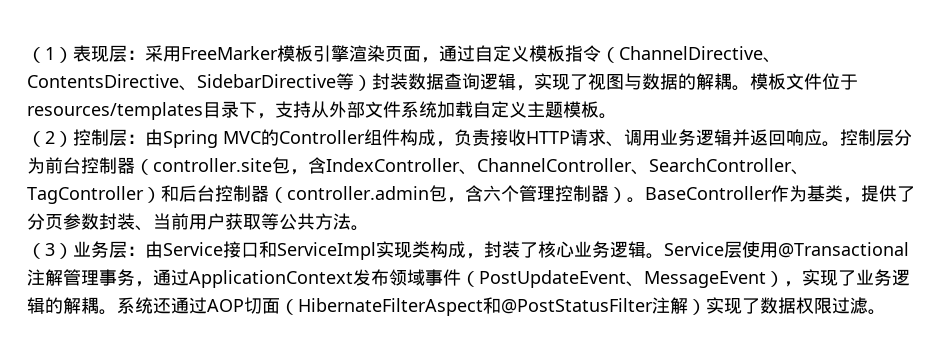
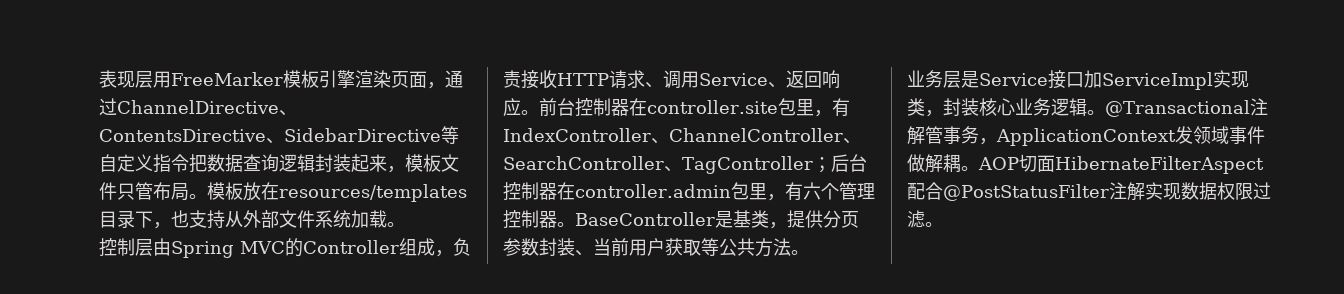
[27,45,163,63] （1）表现层：采 -> [99,70,153,88] 表现层
[475,45,619,63] 自定义模板指令（ -> (117, 107) none
[354,73,858,91] ）封装数据查询逻辑，实现了视图与数据的解耦。模板文件位于 -> [99,154,459,173] [99,182,279,201] 自定义指令把数据查询逻辑封装起来，模板文件只管布局。模板放在
(275, 116) none -> [171,210,189,228] 也
[473,101,617,119] [27,129,145,147] 自定义主题模板。 // （2）控制层： -> [387,222,405,227] [99,238,153,257] 。 // 控制层
[382,129,418,146] 件构 -> (417, 247) none
[660,129,912,147] [27,157,326,175] 业务逻辑并返回响应。控制层分为前台控制器（controller.site包，含 -> [699,70,840,89] [503,98,850,117] Service、返回响应。前台控制器在controller.site包里，有
[143,185,179,203] ）和 -> [812,157,831,173] ；
[269,185,483,203] （controller.admin包，含 -> [557,182,803,201] 在controller.admin包里，有
[609,185,807,203] ）。BaseController作为 -> [557,211,733,228] 。BaseController是
[897,186,915,202] 了 -> (823, 219) none
[27,241,163,259] （3）业务层：由 -> [907,70,979,88] 业务层是
[259,241,277,258] 和 -> [1084,70,1102,88] 加
[430,241,538,259] 构成，封装了 -> [925,98,979,117] ，封装
[664,241,909,258] [27,269,910,288] [27,297,760,316] Service层使用@Transactional注解管理事务，通过ApplicationContext发布领域事件（PostUpdateEvent、MessageEvent），实现了业务逻辑的解耦。系统还通过AOP切面（HibernateFilterAspect和@PostStatusFilter注解）实现了 -> [1105,98,1268,117] [907,126,1265,146] [907,154,1264,174] [907,182,1181,201] @Transactional注解管事务，ApplicationContext发领域事件做解耦。AOP切面HibernateFilterAspect配合@PostStatusFilter注解实现

